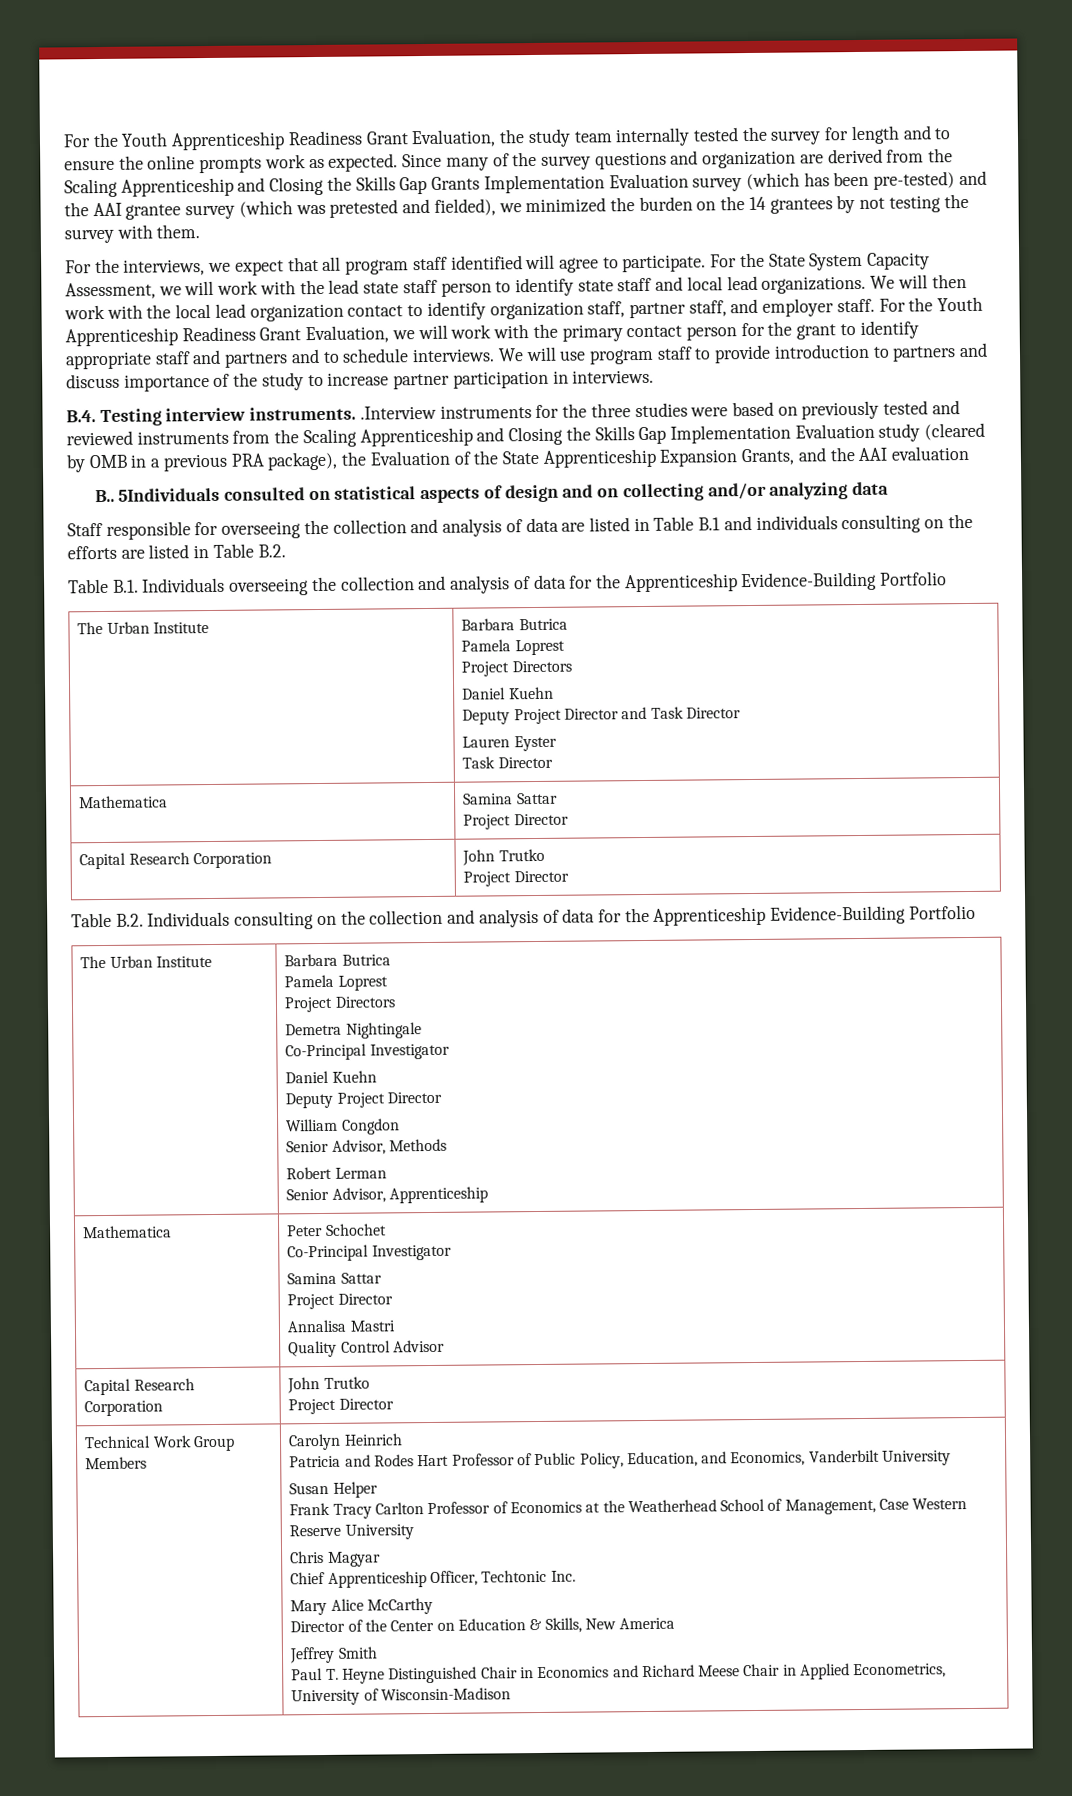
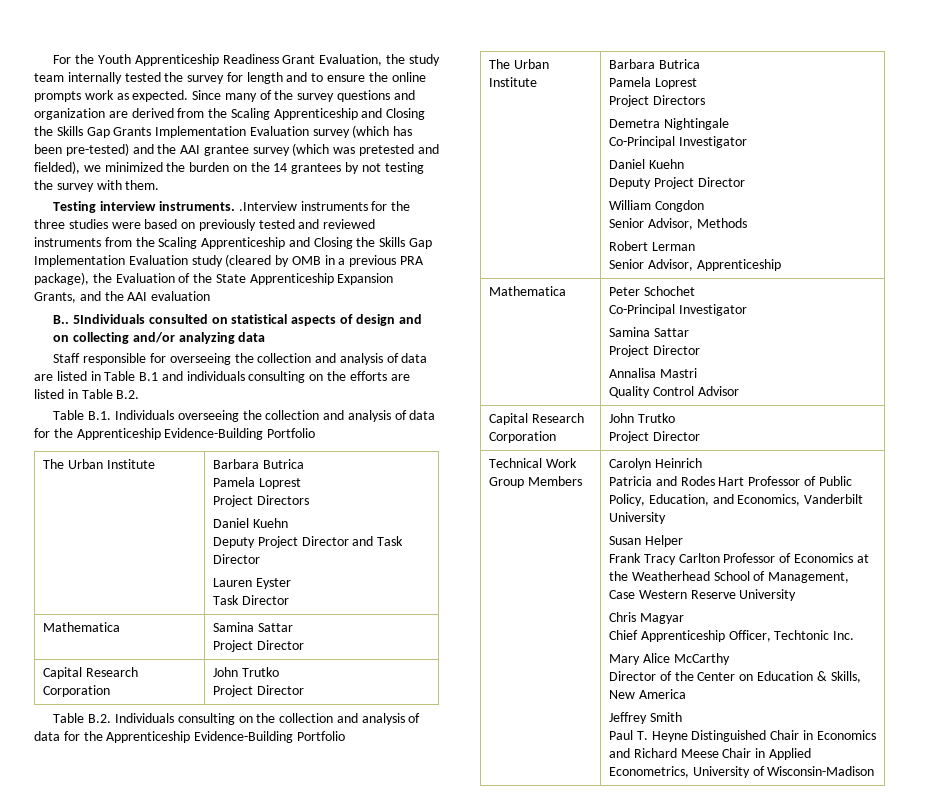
[65,252,931,276] [65,273,967,300] [64,296,984,322] [65,320,919,347] [65,342,989,370] [66,369,655,392] [66,410,96,423] For the interviews, we expect that all program staff identified will agree to participate. For the State System Capacity Assessment, we will work with the lead state staff person to identify state staff and local lead organizations. We will then work with the local lead organization contact to identify organization staff, partner staff, and employer staff. For the Youth Apprenticeship Readiness Grant Evaluation, we will work with the primary contact person for the grant to identify appropriate staff and partners and to schedule interviews. We will use program staff to provide introduction to partners and discuss importance of the study to increase partner participation in interviews. // B.4. -> (160, 185) none

